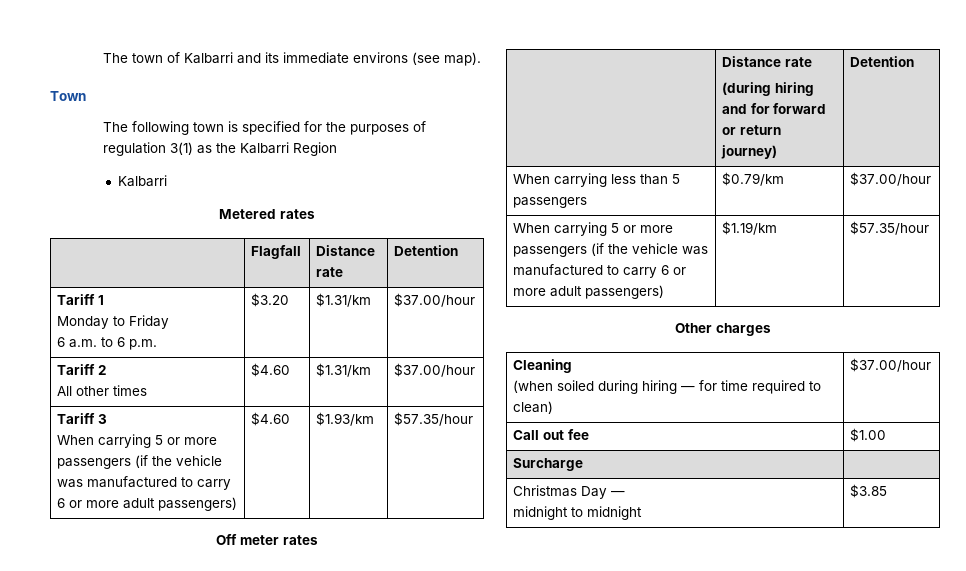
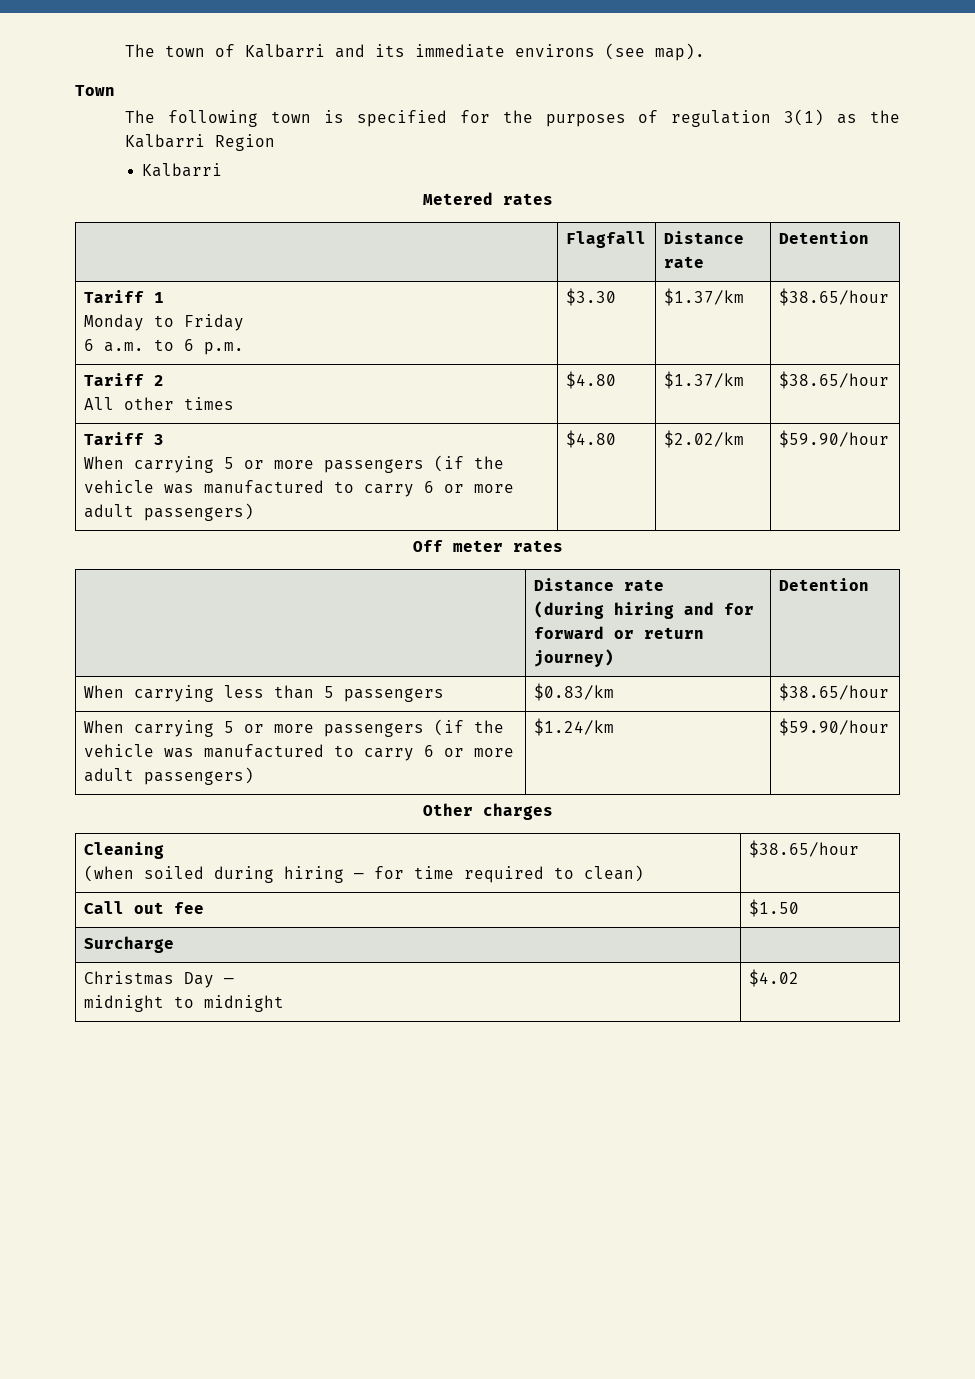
[250,293,289,307] [315,293,371,307] [393,293,475,307] $3.20 | $1.31/km | $37.00/hour -> [565,288,616,306] [663,288,744,306] [778,288,889,306] $3.30 | $1.37/km | $38.65/hour
[250,363,290,377] [315,363,371,377] [393,363,475,377] $4.60 | $1.31/km | $37.00/hour -> [565,371,616,389] [663,371,744,389] [778,371,889,389] $4.80 | $1.37/km | $38.65/hour
[250,412,290,426] [315,412,374,426] [393,412,473,426] $4.60 | $1.93/km | $57.35/hour -> [565,430,616,448] [663,430,744,448] [778,430,889,448] $4.80 | $2.02/km | $59.90/hour
[721,172,784,186] [849,172,931,186] $0.79/km | $37.00/hour -> [533,683,614,701] [778,683,889,701] $0.83/km | $38.65/hour
[721,221,777,235] [849,221,929,235] $1.19/km | $57.35/hour -> [533,718,614,736] [778,718,889,736] $1.24/km | $59.90/hour
[849,358,931,372] $37.00/hour -> [748,840,859,858] $38.65/hour
[849,428,886,442] $1.00 -> [748,899,799,917] $1.50
[849,484,887,498] $3.85 -> [748,969,799,987] $4.02

